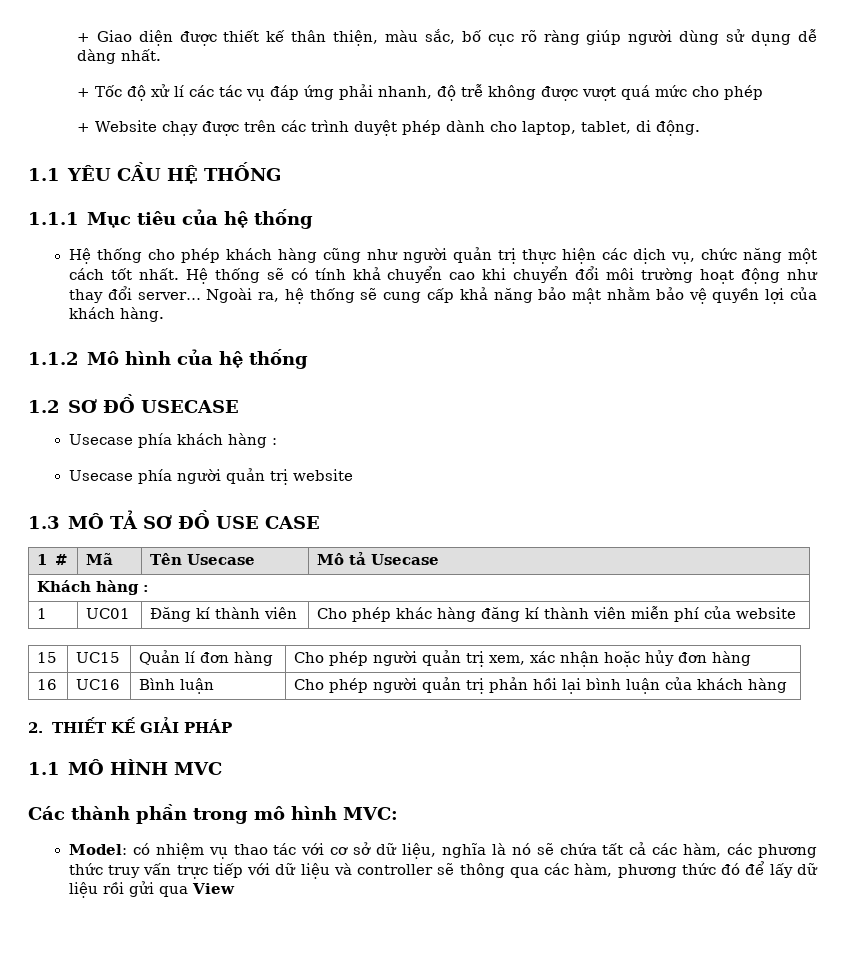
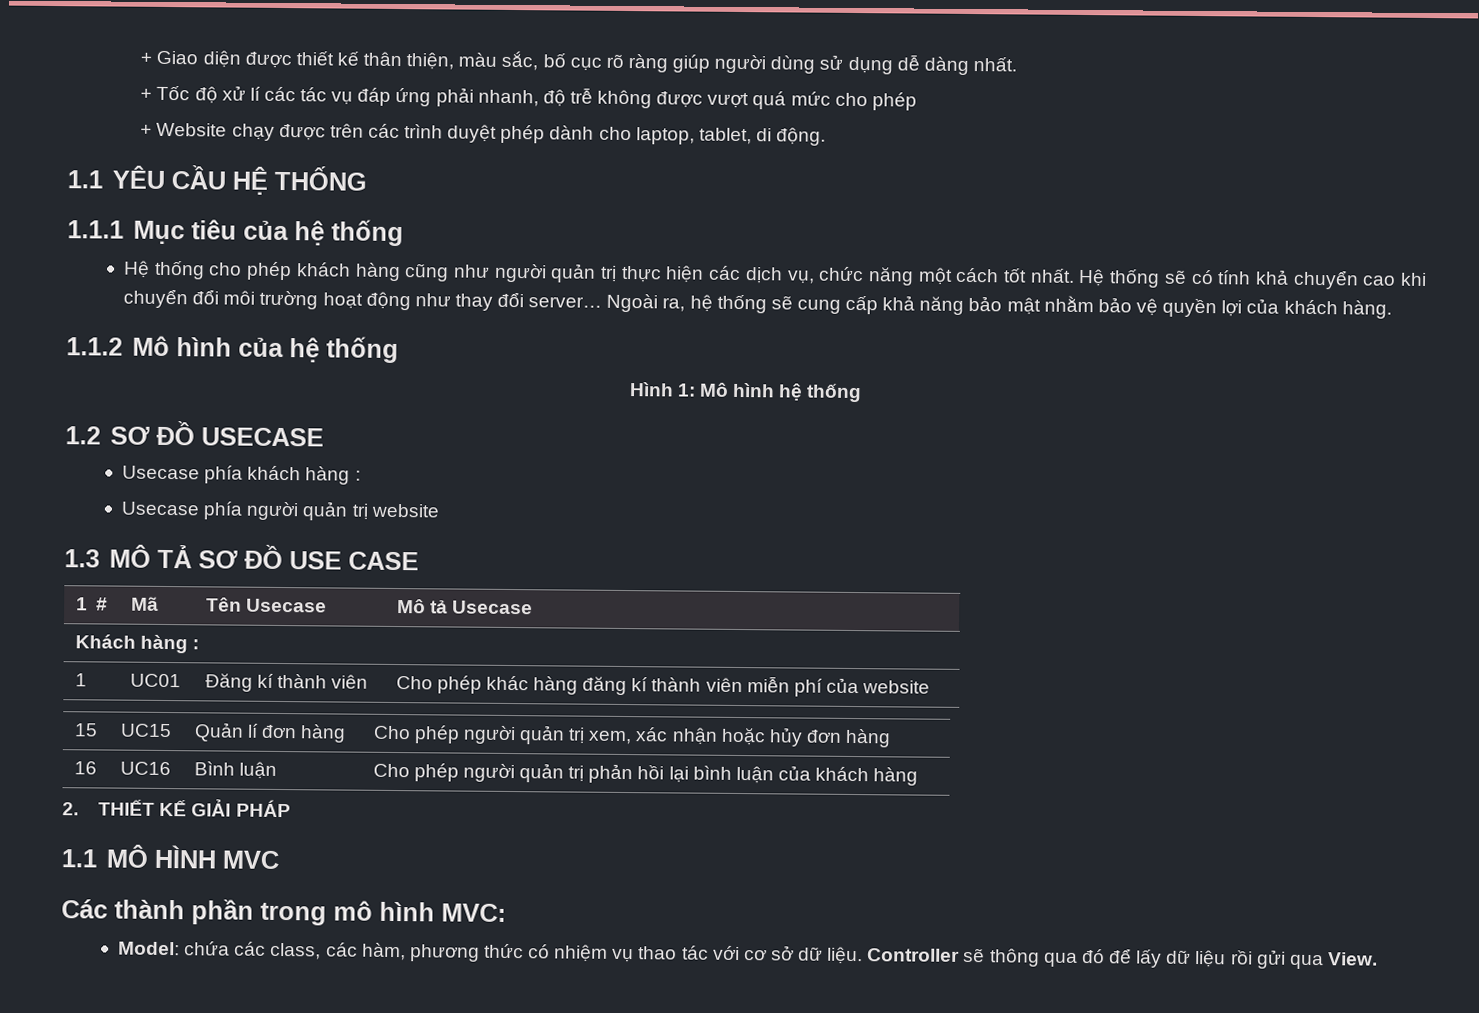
(308, 359) none -> [628,382,863,403] // Hình 1: Mô hình hệ thống
(127, 849) none -> [184,941,524,962] chứa các class, các hàm, phương thức
[402,842,818,859] [68,863,716,879] liệu, nghĩa là nó sẽ chứa tất cả các hàm, các phương thức truy vấn trực tiếp với dữ liệu và controller sẽ thông qua các hàm, phương thức -> [827,946,1078,967] liệu. Controller sẽ thông qua
[191,883,235,894] View -> [1327,952,1378,966] View.

